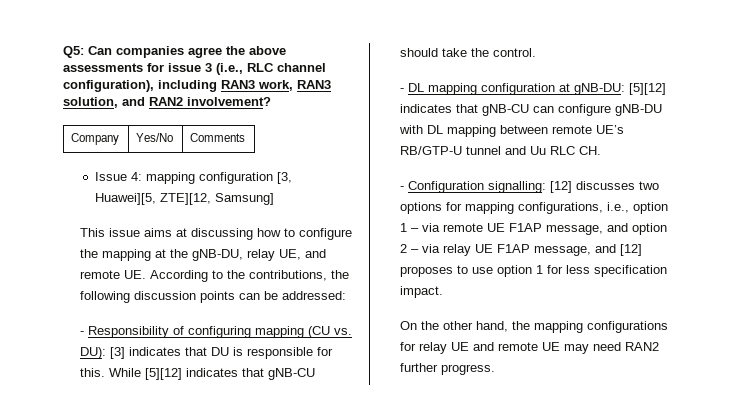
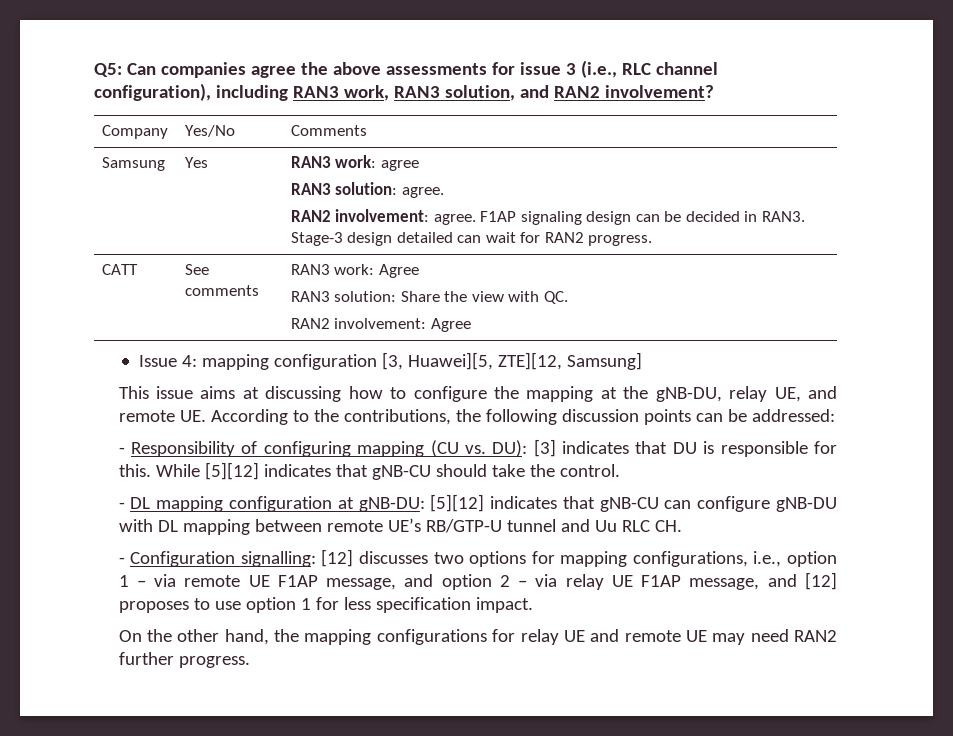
(246, 137) none -> [102,157,166,171] [185,157,209,168] [291,155,419,171] [291,182,444,198] [291,209,805,225] [291,232,653,246] [102,264,139,275] [185,264,210,275] [185,285,260,296] [291,264,419,278] [291,291,568,304] [291,318,471,332] // Samsung | Yes | RAN3 work: agree // RAN3 solution: agree. // RAN2 involvement: agree. F1AP signaling design can be decided in RAN3. Stage-3 design detailed can wait for RAN2 progress. // CATT | See comments | RAN3 work: Agree // RAN3 solution: Share the view with QC. // RAN2 involvement: Agree

